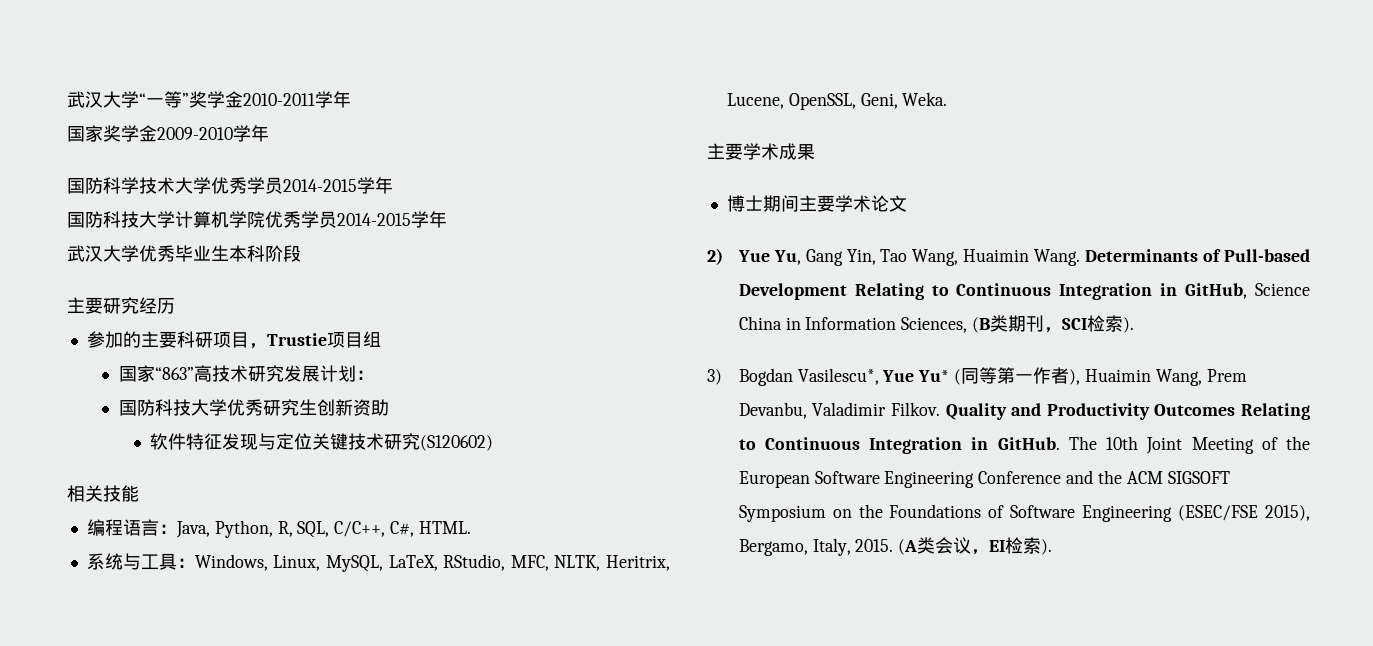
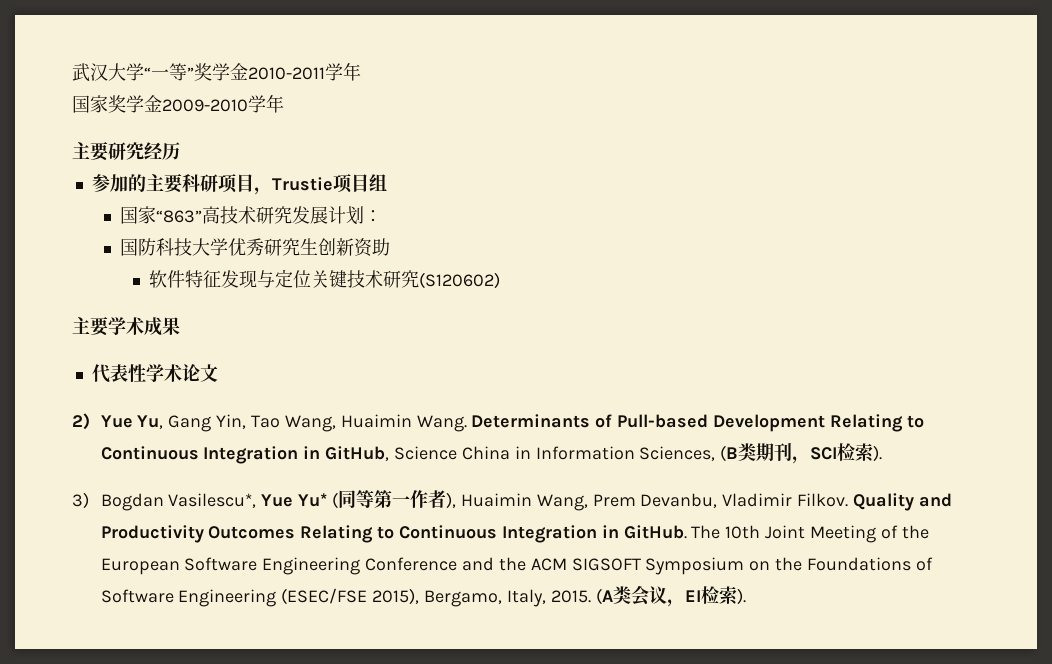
[67,177,393,194] [67,211,447,228] [67,245,301,262] // 国防科学技术大学优秀学员2014-2015学年 // 国防科技大学计算机学院优秀学员2014-2015学年 // 武汉大学优秀毕业生本科阶段 -> (284, 103) none
[67,485,139,502] [86,519,471,538] [86,553,671,572] [726,92,948,110] // 相关技能 // 编程语言：Java, Python, R, SQL, C/C++, C#, HTML. // 系统与工具：Windows, Linux, MySQL, LaTeX, RStudio, MFC, NLTK, Heritrix, Lucene, OpenSSL, Geni, Weka. -> (500, 280) none
[726,195,835,212] 博士期间主要 -> [91,364,146,383] 代表性
[812,402,887,416] Valadimir -> [722,493,793,507] Vladimir

